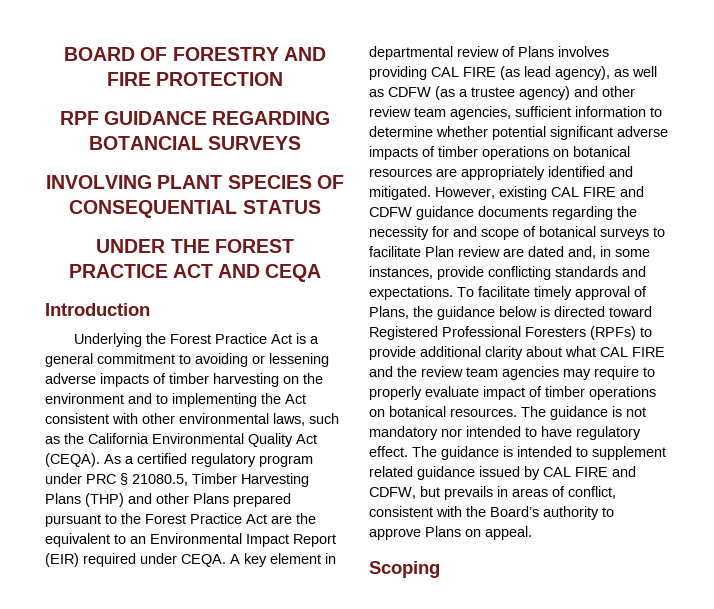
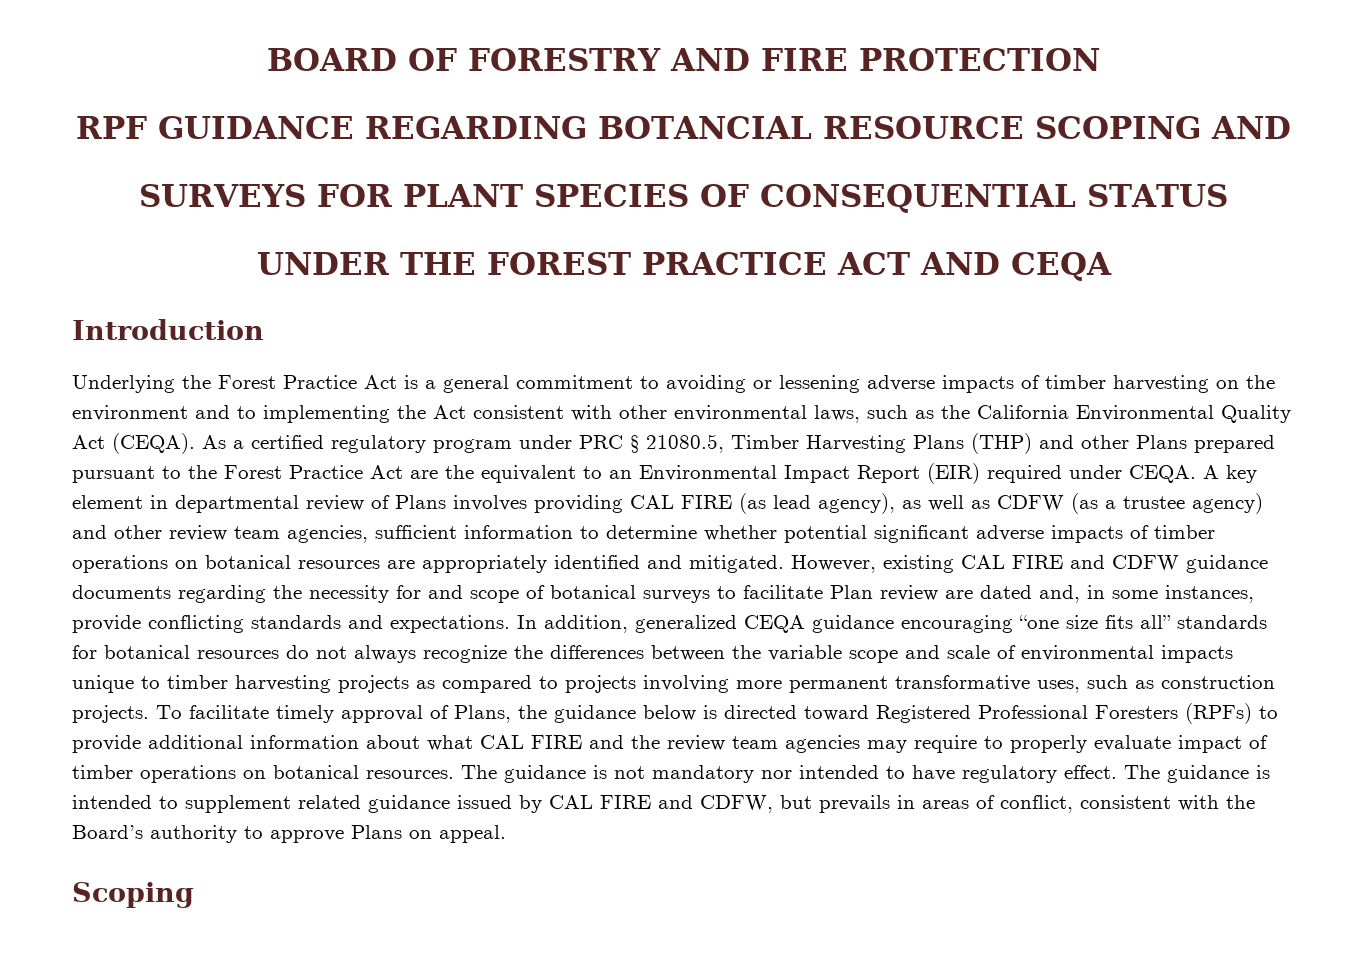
(203, 143) none -> [822,116,1291,139] RESOURCE SCOPING AND //
[46,175,153,189] // INVOLVING -> [317,184,393,207] FOR
(453, 293) none -> [517,615,1267,633] [72,645,1233,663] [72,675,1275,693] [72,705,149,723] In addition, generalized CEQA guidance encouraging “one size fits all” standards for botanical resources do not always recognize the differences between the variable scope and scale of environmental impacts unique to timber harvesting projects as compared to projects involving more permanent transformative uses, such as construction projects.
[485,346,523,360] clarity -> [250,735,359,749] information

